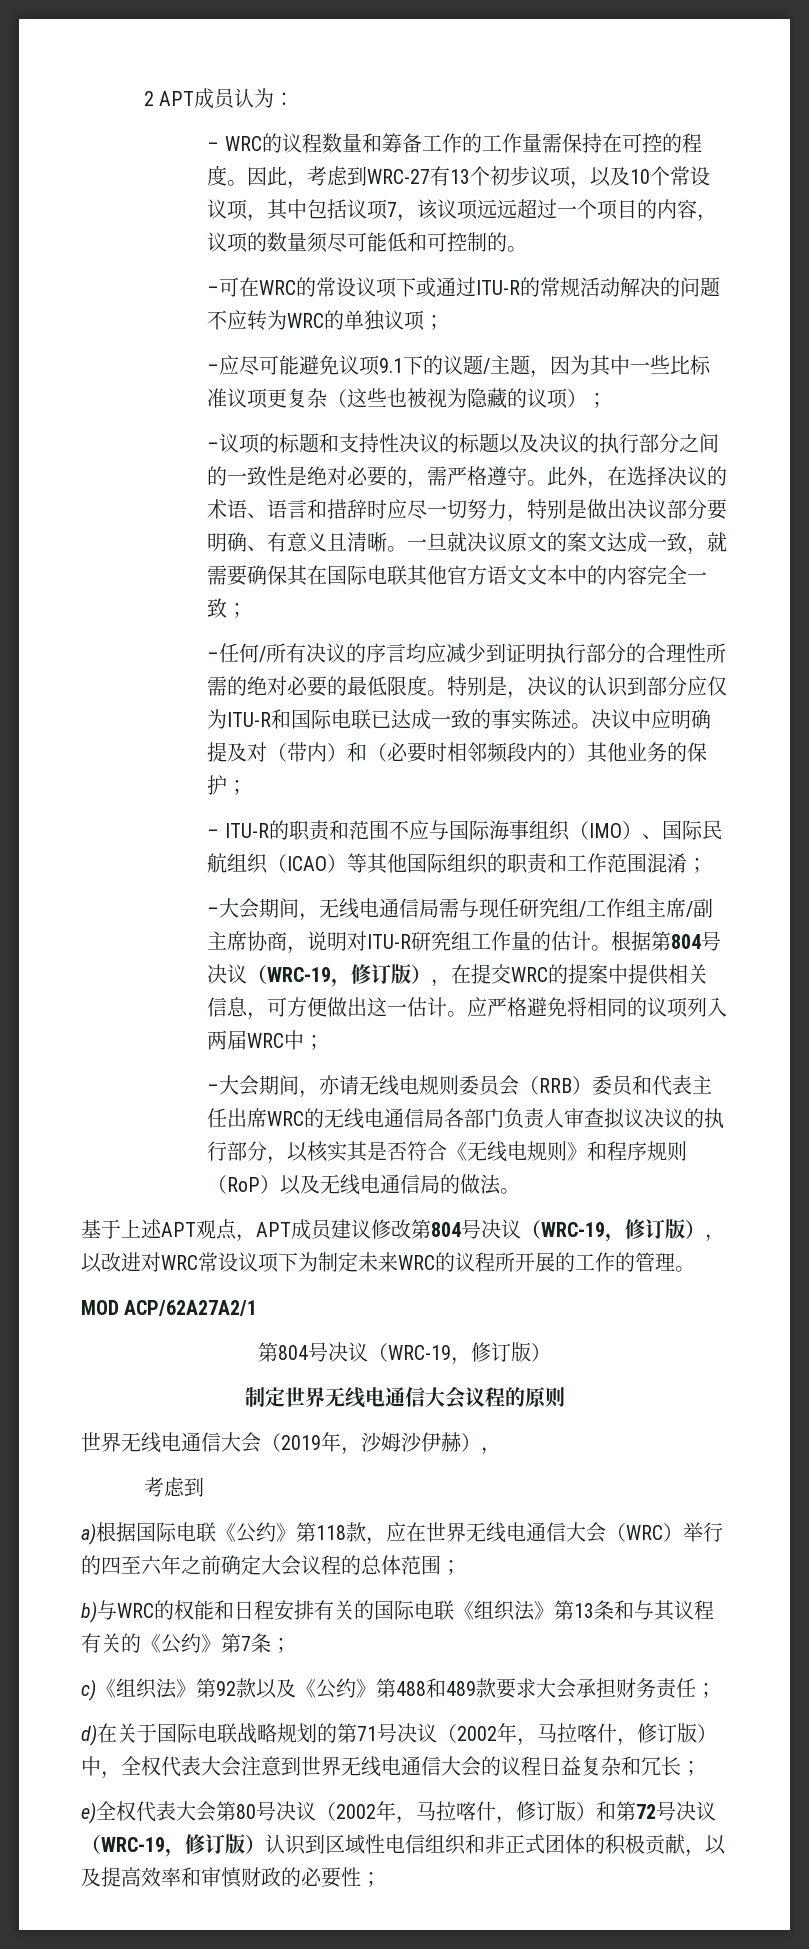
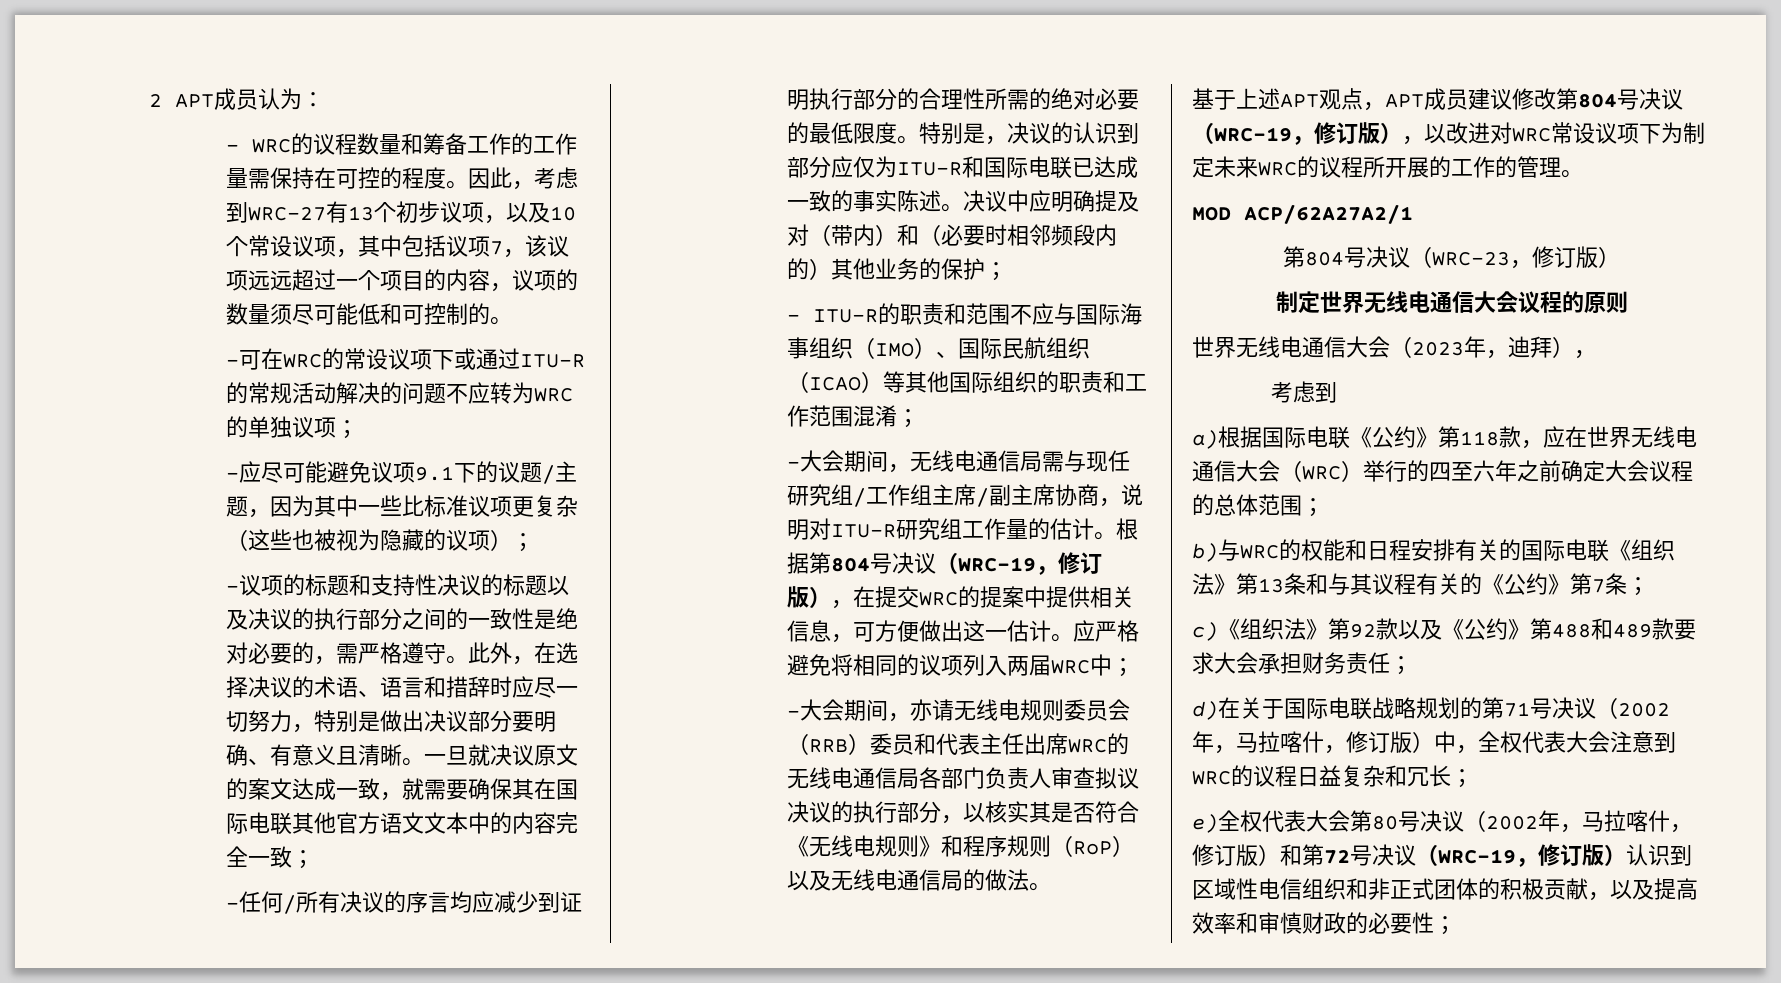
[388,1345,451,1360] WRC-19 -> [1432,252,1510,266] WRC-23
[281,1432,462,1455] 2019年，沙姆沙伊赫 -> [1412,336,1552,359] 2023年，迪拜
[301,1756,481,1777] 世界无线电通信大会 -> [1192,771,1231,785] WRC

